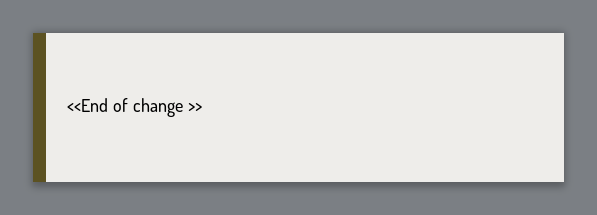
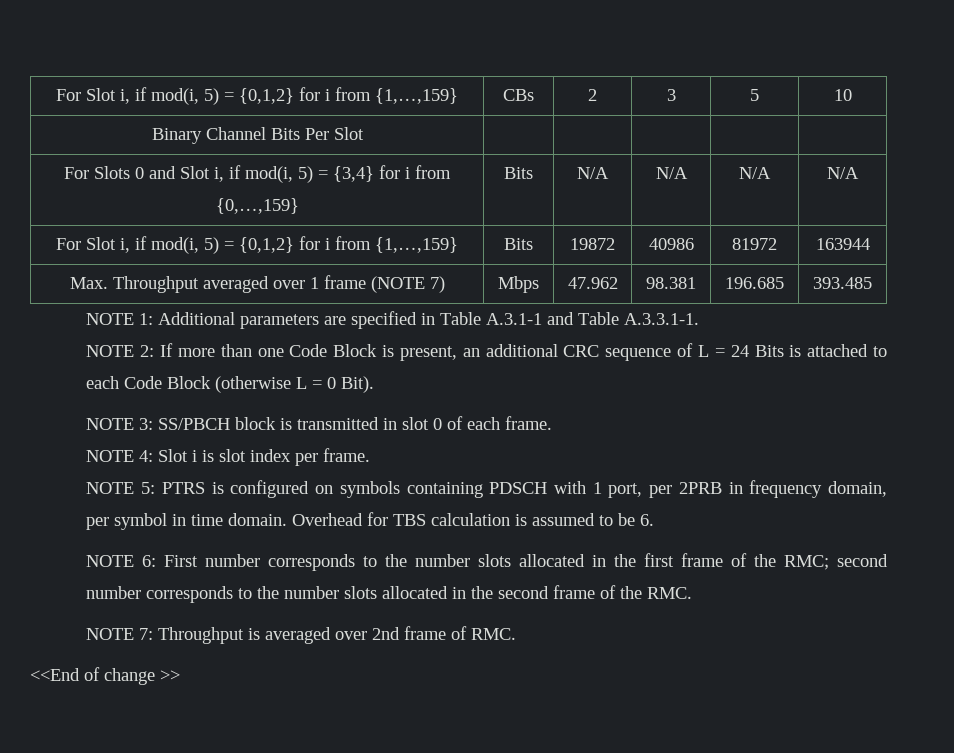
(67, 105) none -> [56,87,458,105] [503,89,534,101] [588,89,597,101] [666,89,676,101] [750,89,759,101] [833,89,852,101] [151,127,364,144] [64,165,451,183] [215,198,299,214] [504,167,533,179] [577,167,609,179] [655,167,688,179] [739,167,771,179] [827,167,859,179] [56,236,458,254] [504,238,533,250] [570,238,615,250] [648,238,694,250] [732,238,777,250] [815,238,870,250] [69,275,445,293] [498,276,539,293] [567,277,618,289] [646,277,696,289] [725,277,784,289] [813,277,872,289] [86,311,700,329] [86,343,887,361] [86,376,375,393] [86,416,553,430] [86,448,371,466] [86,480,887,498] [86,512,655,530] [86,553,888,571] [86,585,693,603] [86,626,517,644] For Slot i, if mod(i, 5) = {0,1,2} for i from {1,…,159} | CBs | 2 | 3 | 5 | 10 // Binary Channel Bits Per Slot | | | | | // For Slots 0 and Slot i, if mod(i, 5) = {3,4} for i from {0,…,159} | Bits | N/A | N/A | N/A | N/A // For Slot i, if mod(i, 5) = {0,1,2} for i from {1,…,159} | Bits | 19872 | 40986 | 81972 | 163944 // Max. Throughput averaged over 1 frame (NOTE 7) | Mbps | 47.962 | 98.381 | 196.685 | 393.485 // NOTE 1: Additional parameters are specified in Table A.3.1-1 and Table A.3.3.1-1. // NOTE 2: If more than one Code Block is present, an additional CRC sequence of L = 24 Bits is attached to each Code Block (otherwise L = 0 Bit). // NOTE 3: SS/PBCH block is transmitted in slot 0 of each frame. // NOTE 4: Slot i is slot index per frame. // NOTE 5: PTRS is configured on symbols containing PDSCH with 1 port, per 2PRB in frequency domain, per symbol in time domain. Overhead for TBS calculation is assumed to be 6. // NOTE 6: First number corresponds to the number slots allocated in the first frame of the RMC; second number corresponds to the number slots allocated in the second frame of the RMC. // NOTE 7: Throughput is averaged over 2nd frame of RMC. //

